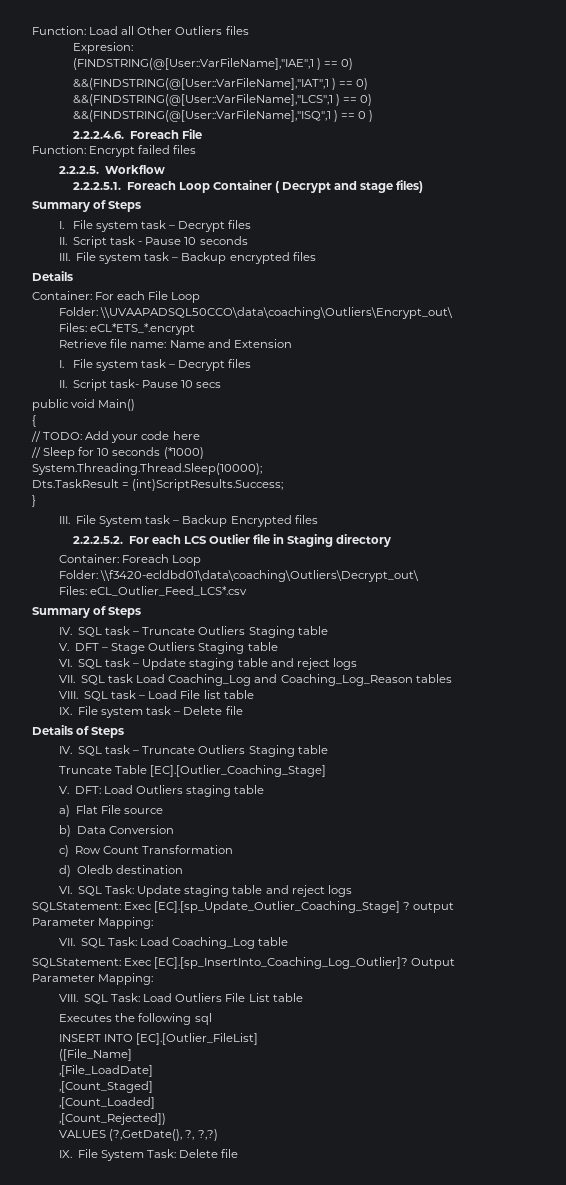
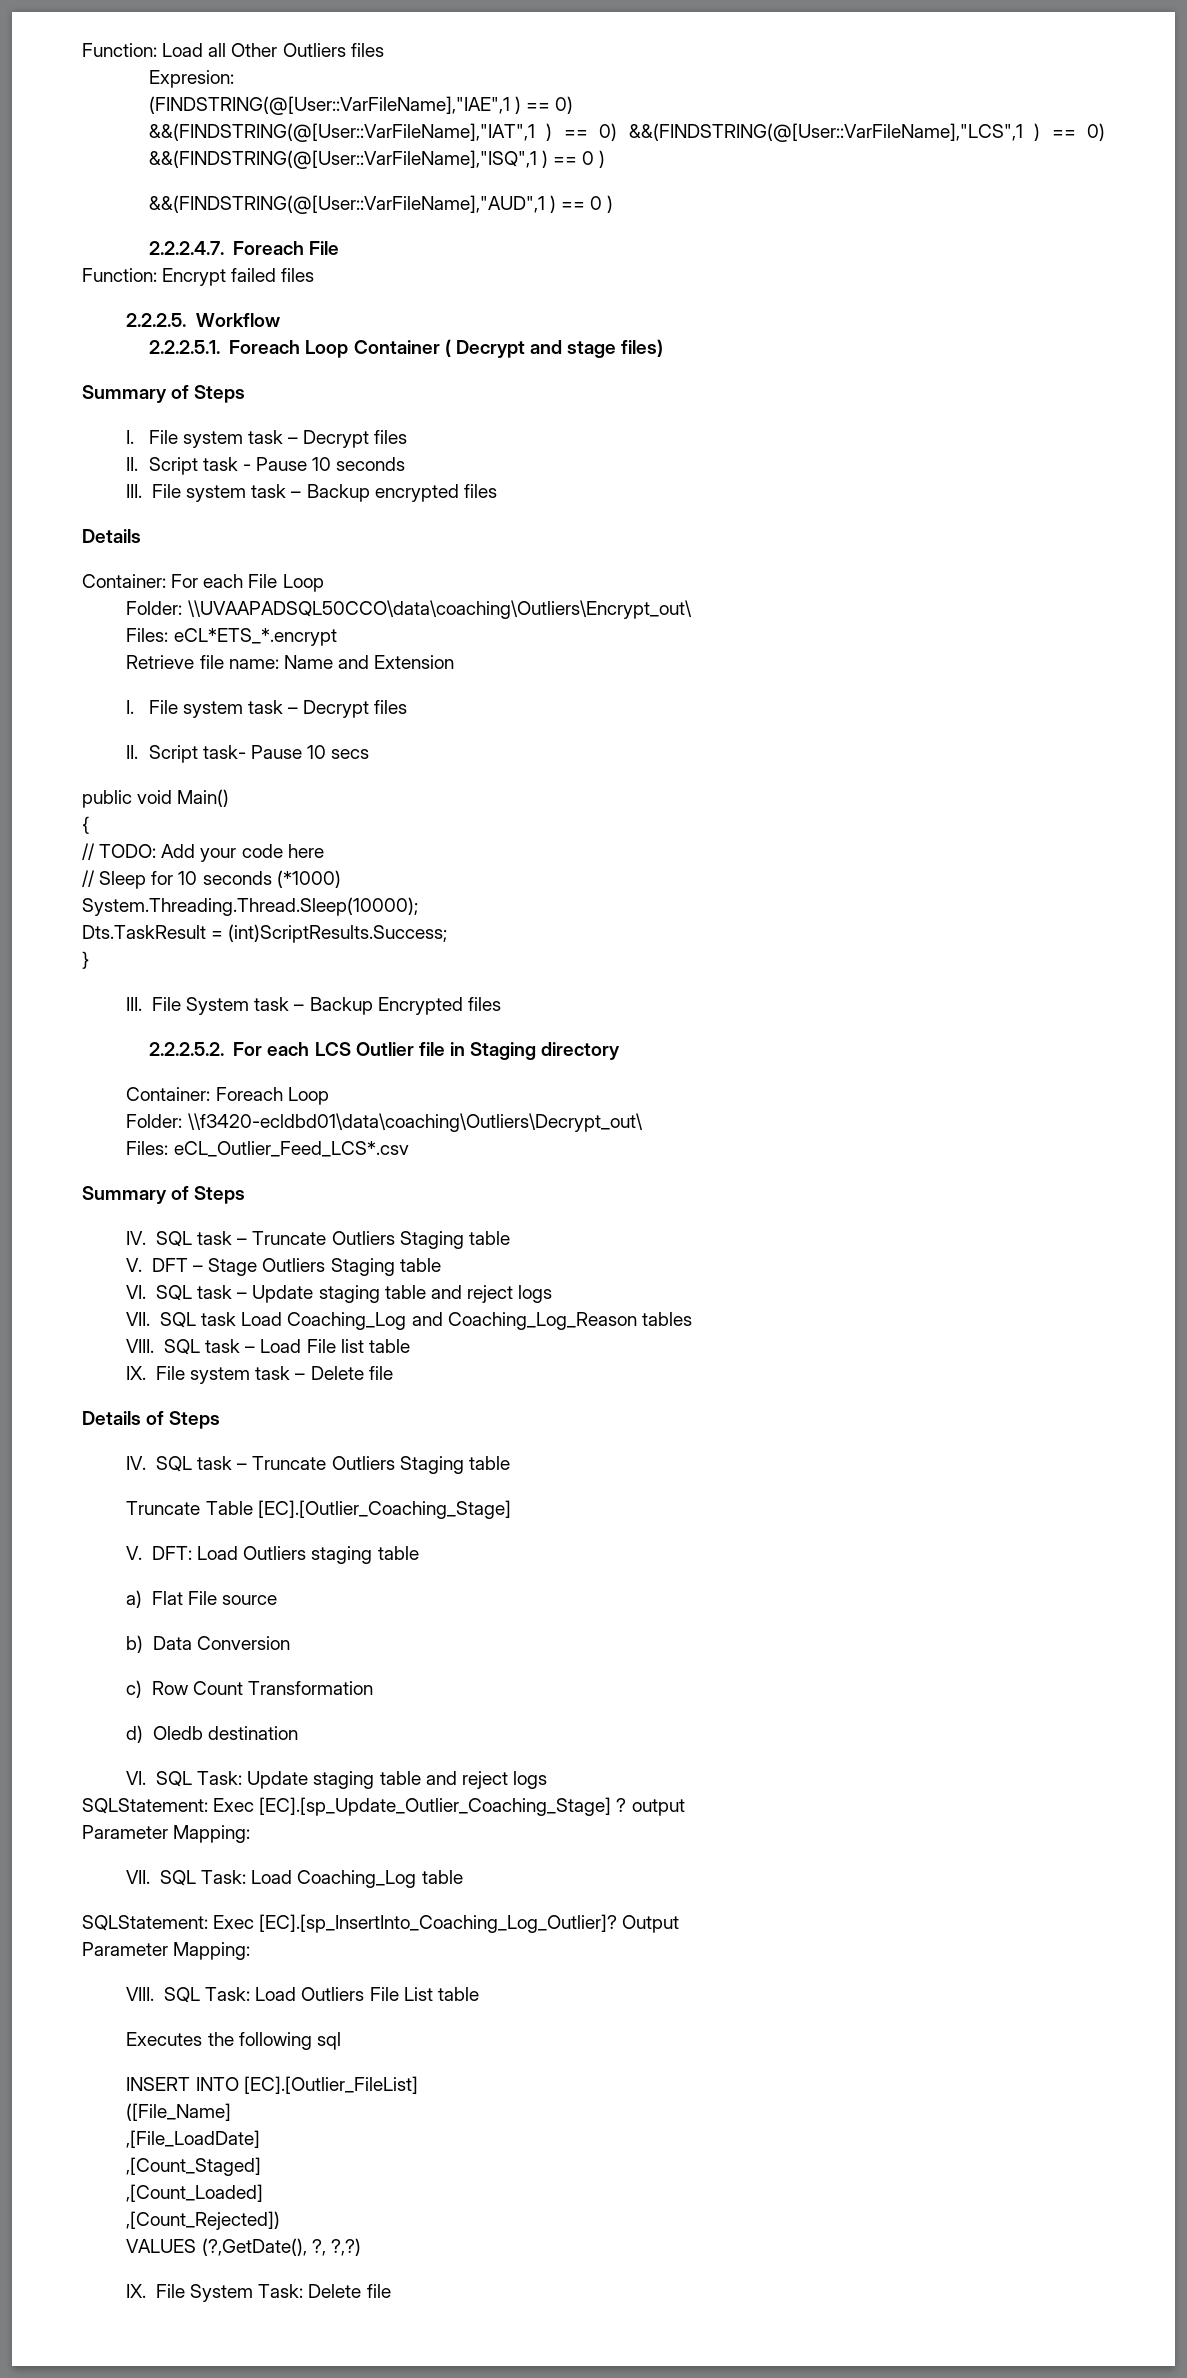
[72,131,124,139] 2.2.2.4.6. -> [148,195,614,214] [148,241,224,255] &&(FINDSTRING(@[User::VarFileName],"AUD",1 ) == 0 ) // 2.2.2.4.7.

